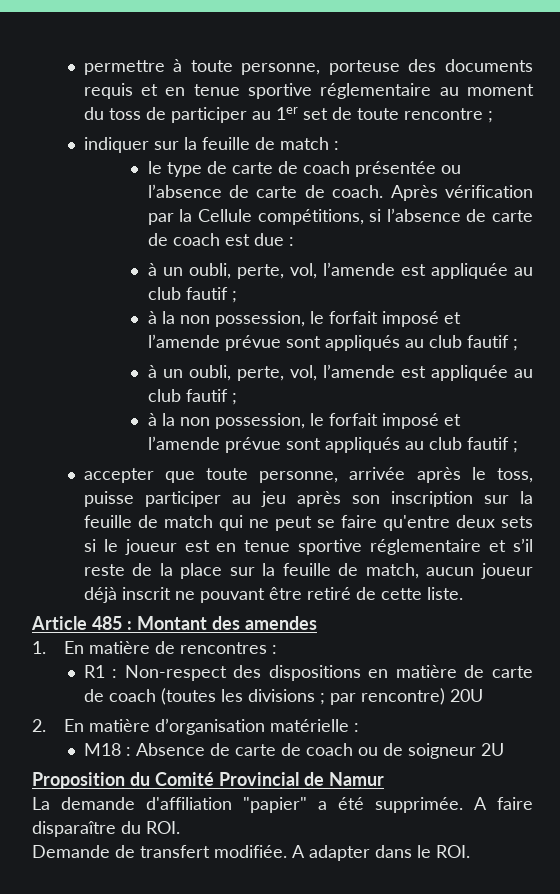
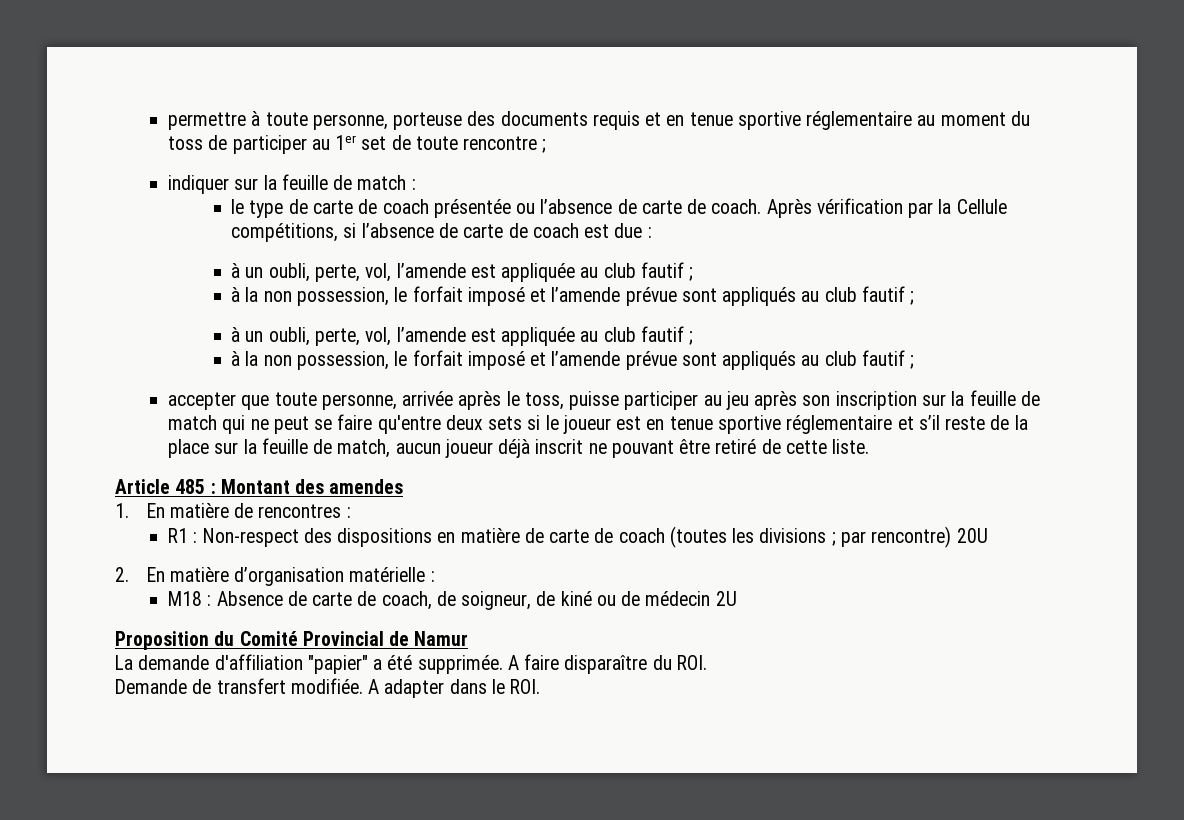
[305,743,353,756] coach -> [381,591,592,610] coach, de soigneur, de kiné
[407,743,476,759] soigneur -> [645,591,711,606] médecin

